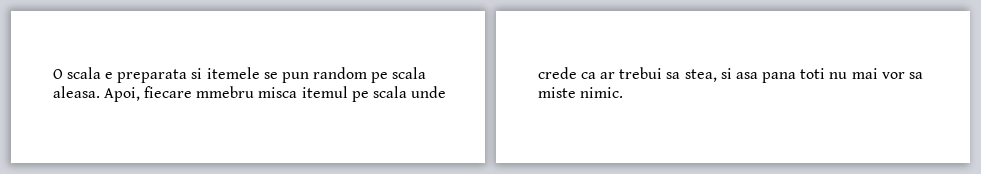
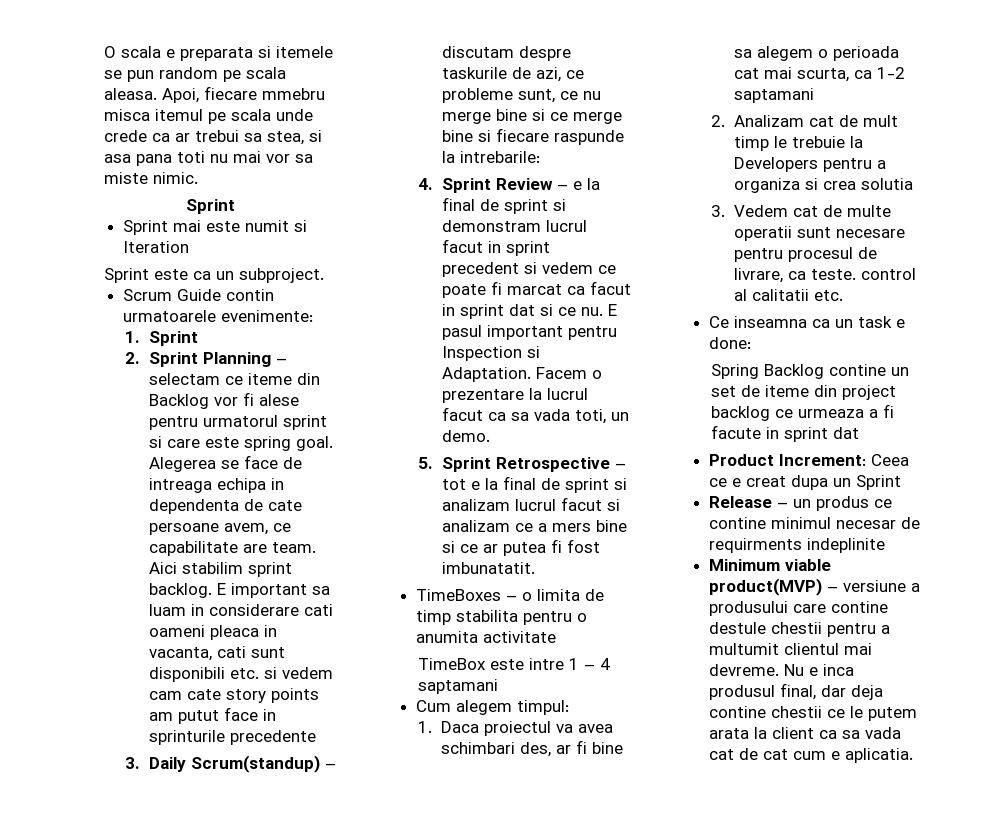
(623, 92) none -> [186,199,235,214] [122,220,307,235] [122,241,189,253] [104,268,325,283] [122,289,274,301] [122,310,313,322] [125,331,198,346] [125,352,287,367] [148,373,320,385] [148,392,299,409] [148,415,327,430] [148,436,333,451] [148,455,302,472] [148,478,284,493] [148,499,302,514] [148,523,291,535] [148,541,316,556] [148,562,292,577] [148,583,330,598] [148,604,333,616] [148,625,277,640] [148,646,285,661] [148,667,333,682] [148,688,319,703] [148,707,276,724] [148,730,316,745] [125,755,336,773] [441,46,571,61] [441,67,584,82] [441,88,601,103] [441,109,622,124] [441,128,624,145] [441,151,540,163] [418,178,600,193] [441,197,566,214] [441,220,587,232] [441,239,550,256] [441,262,616,277] [441,281,631,298] [441,304,617,319] [441,325,617,340] [441,346,540,361] [441,367,602,382] [441,388,588,403] [441,407,629,424] [441,430,490,442] [418,457,626,472] [441,476,627,493] [441,497,620,511] [441,520,627,532] [441,539,600,556] [441,562,535,574] [415,589,604,601] [415,610,587,625] [415,631,556,643] [418,658,611,670] [418,679,499,694] [415,700,569,715] [418,721,613,736] [440,740,623,757] [733,46,899,61] [733,67,905,82] [733,88,814,103] [711,115,898,127] [733,136,863,151] [733,157,886,172] [733,178,913,193] [711,205,891,217] [733,226,905,241] [733,247,877,262] [733,268,916,283] [733,289,843,301] [708,316,905,328] [708,337,751,349] [711,364,910,379] [711,385,897,400] [711,404,895,421] [711,425,860,442] [708,454,909,466] [708,475,901,490] [708,496,892,511] [708,517,920,529] [708,538,885,553] [708,559,831,571] [708,578,920,596] [708,601,888,616] [708,622,890,637] [708,643,872,655] [708,664,854,676] [708,683,883,700] [708,706,917,721] [708,727,901,739] [708,748,913,763] // Sprint // Sprint mai este numit si Iteration // Sprint este ca un subproject. // Scrum Guide contin urmatoarele evenimente: // 1. Sprint // 2. Sprint Planning – selectam ce iteme din Backlog vor fi alese pentru urmatorul sprint si care este spring goal. Alegerea se face de intreaga echipa in dependenta de cate persoane avem, ce capabilitate are team. Aici stabilim sprint backlog. E important sa luam in considerare cati oameni pleaca in vacanta, cati sunt disponibili etc. si vedem cam cate story points am putut face in sprinturile precedente // 3. Daily Scrum(standup) – discutam despre taskurile de azi, ce probleme sunt, ce nu merge bine si ce merge bine si fiecare raspunde la intrebarile: // 4. Sprint Review – e la final de sprint si demonstram lucrul facut in sprint precedent si vedem ce poate fi marcat ca facut in sprint dat si ce nu. E pasul important pentru Inspection si Adaptation. Facem o prezentare la lucrul facut ca sa vada toti, un demo. // 5. Sprint Retrospective – tot e la final de sprint si analizam lucrul facut si analizam ce a mers bine si ce ar putea fi fost imbunatatit. // TimeBoxes – o limita de timp stabilita pentru o anumita activitate // TimeBox este intre 1 – 4 saptamani // Cum alegem timpul: // 1. Daca proiectul va avea schimbari des, ar fi bine sa alegem o perioada cat mai scurta, ca 1-2 saptamani // 2. Analizam cat de mult timp le trebuie la Developers pentru a organiza si crea solutia // 3. Vedem cat de multe operatii sunt necesare pentru procesul de livrare, ca teste. control al calitatii etc. // Ce inseamna ca un task e done: // Spring Backlog contine un set de iteme din project backlog ce urmeaza a fi facute in sprint dat // Product Increment: Ceea ce e creat dupa un Sprint // Release – un produs ce contine minimul necesar de requirments indeplinite // Minimum viable product(MVP) – versiune a produsului care contine destule chestii pentru a multumit clientul mai devreme. Nu e inca produsul final, dar deja contine chestii ce le putem arata la client ca sa vada cat de cat cum e aplicatia.

